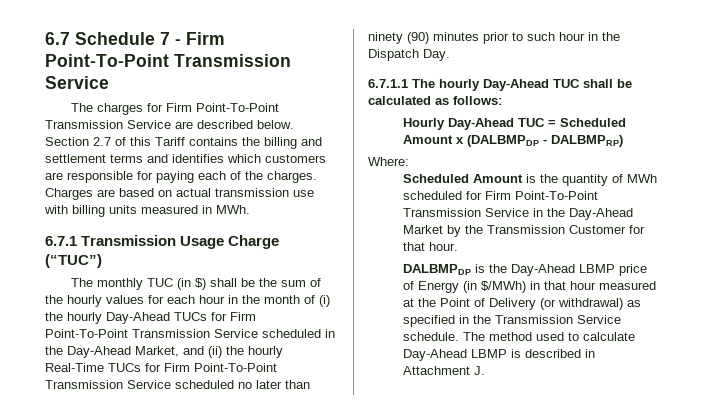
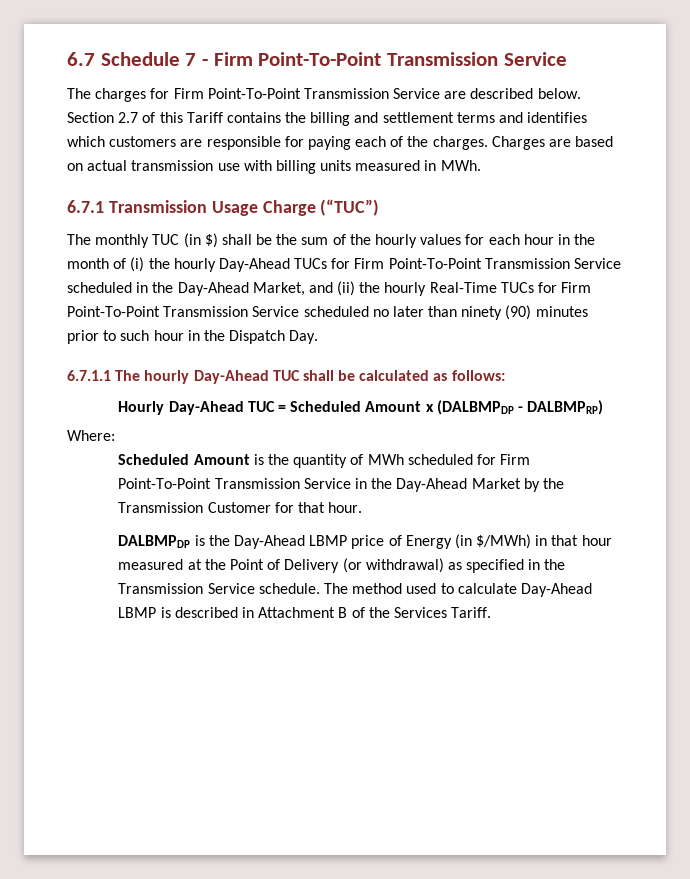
[473,366,485,375] J. -> [338,607,492,618] B of the Services Tariff.

